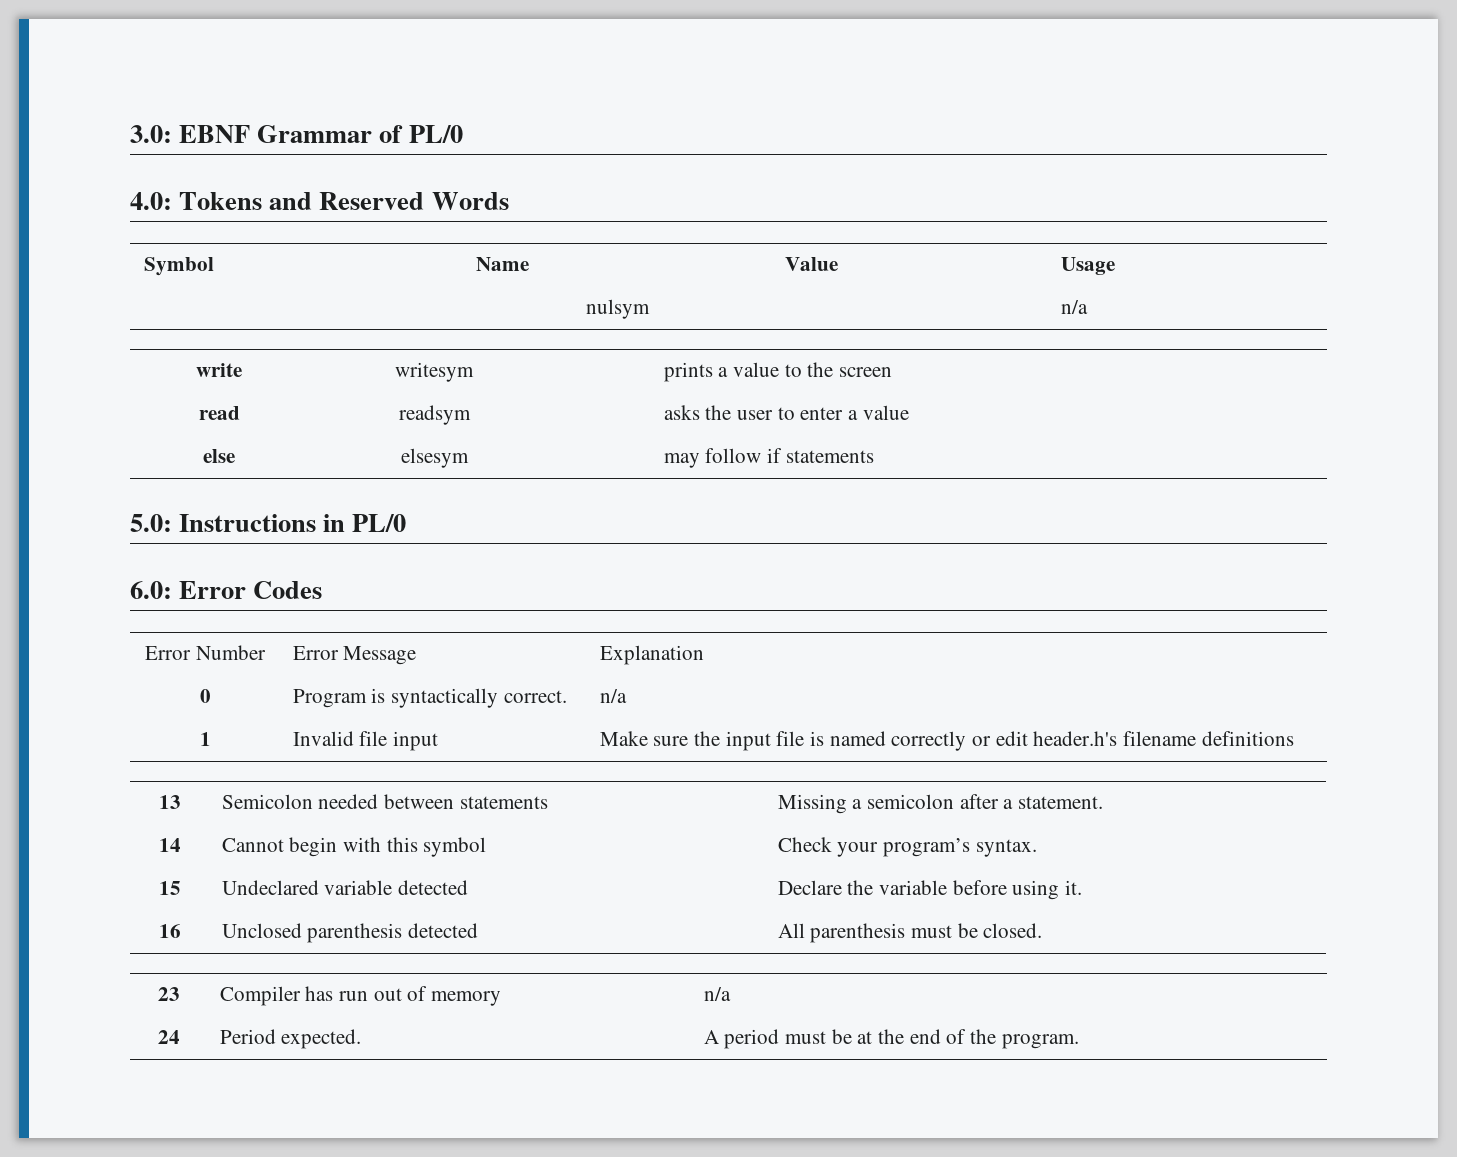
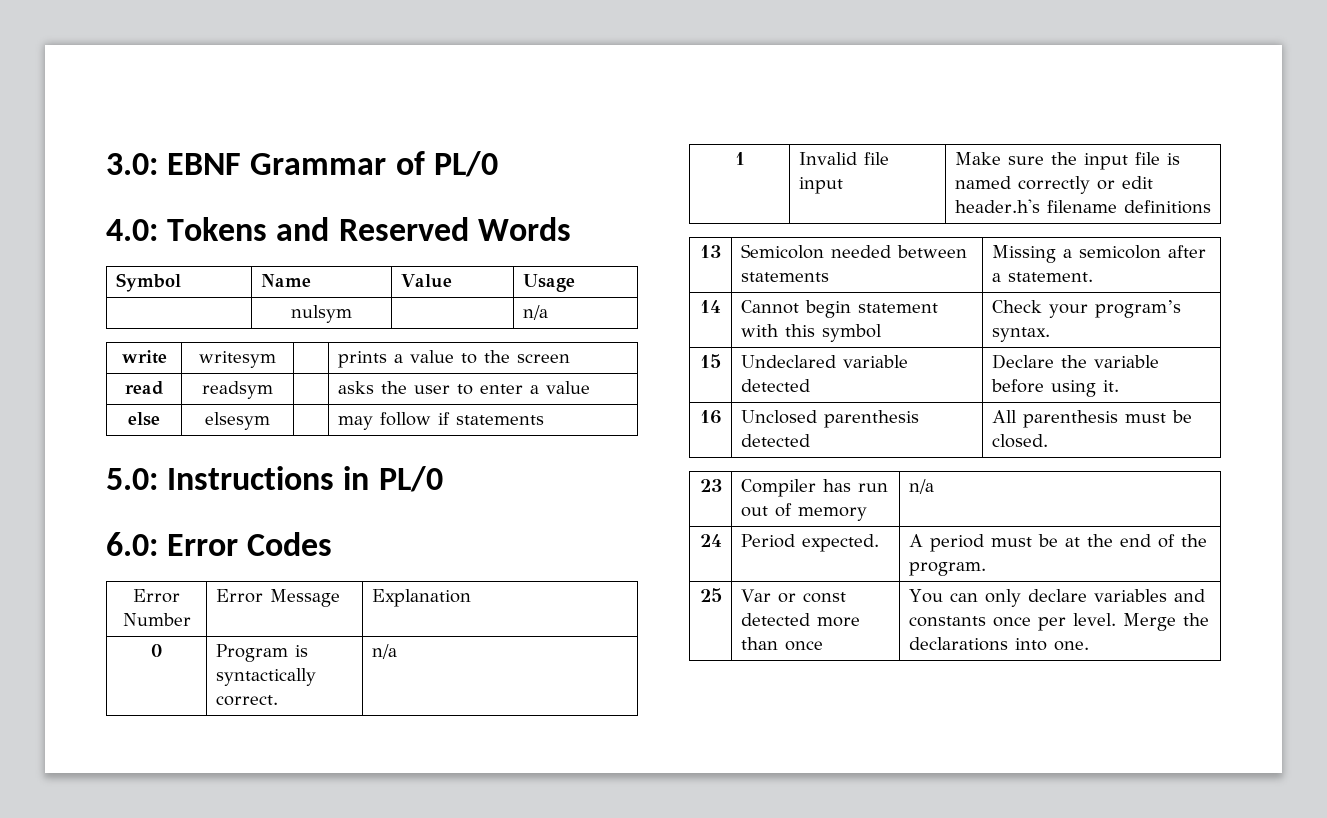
(338, 847) none -> [857,303,938,313] statement
(1079, 1041) none -> [699,588,722,602] [740,589,846,603] [740,613,860,627] [740,637,823,651] [908,589,1205,607] [908,613,1209,631] [908,637,1089,651] // 25 | Var or const detected more than once | You can only declare variables and constants once per level. Merge the declarations into one.

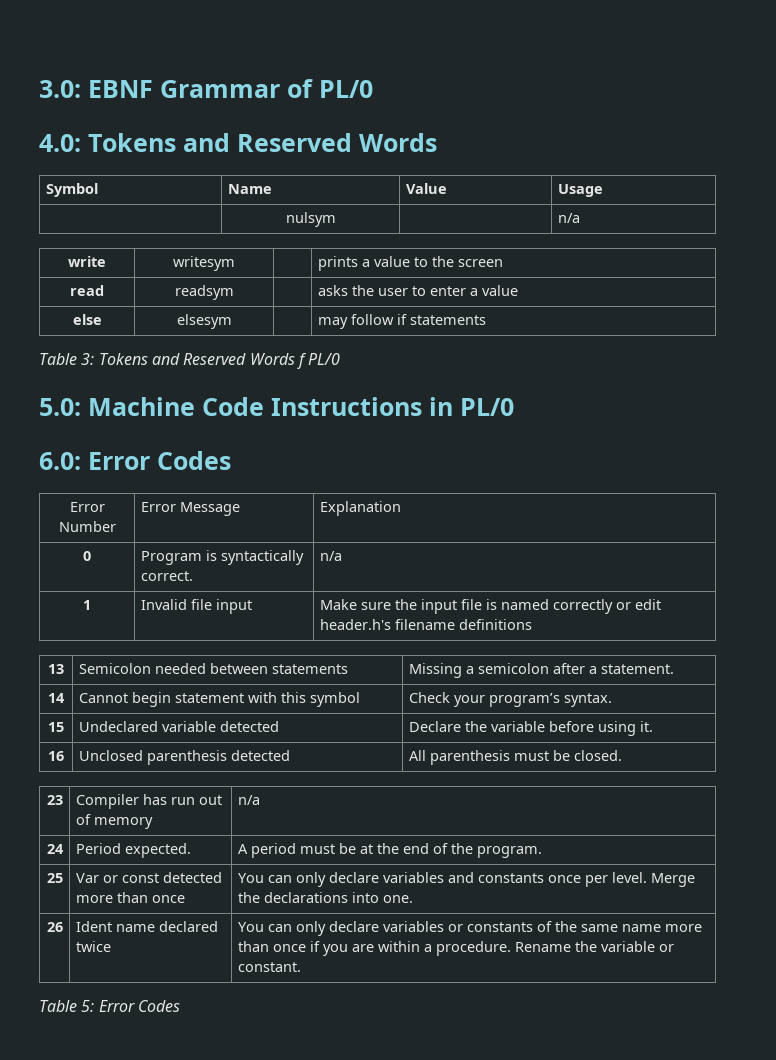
(544, 420) none -> [39,353,341,369] // Table 3: Tokens and Reserved Words f PL/0
(158, 479) none -> [88,397,264,416] Machine Code
(1089, 646) none -> [46,922,63,932] [75,921,218,932] [75,941,111,952] [237,921,702,936] [237,941,674,956] [237,962,301,972] [39,1000,180,1012] // 26 | Ident name declared twice | You can only declare variables or constants of the same name more than once if you are within a procedure. Rename the variable or constant. // Table 5: Error Codes

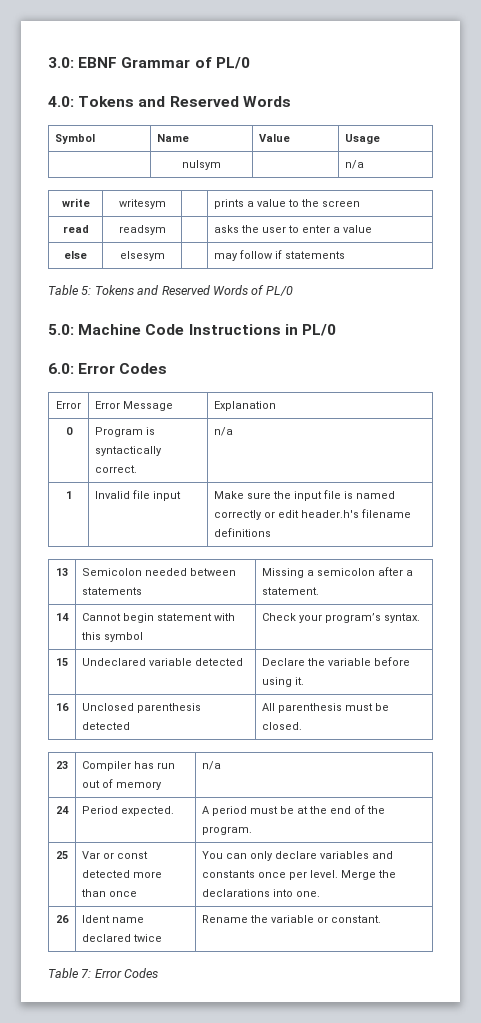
[81,353,307,369] 3: Tokens and Reserved Words f -> [81,285,265,295] 5: Tokens and Reserved Words of
[58,521,116,532] Number -> (81, 405) none
[237,921,702,936] [237,941,511,956] You can only declare variables or constants of the same name more than once if you are within a procedure. -> (163, 938) none
[81,1000,95,1012] 5: -> [81,969,92,978] 7:

